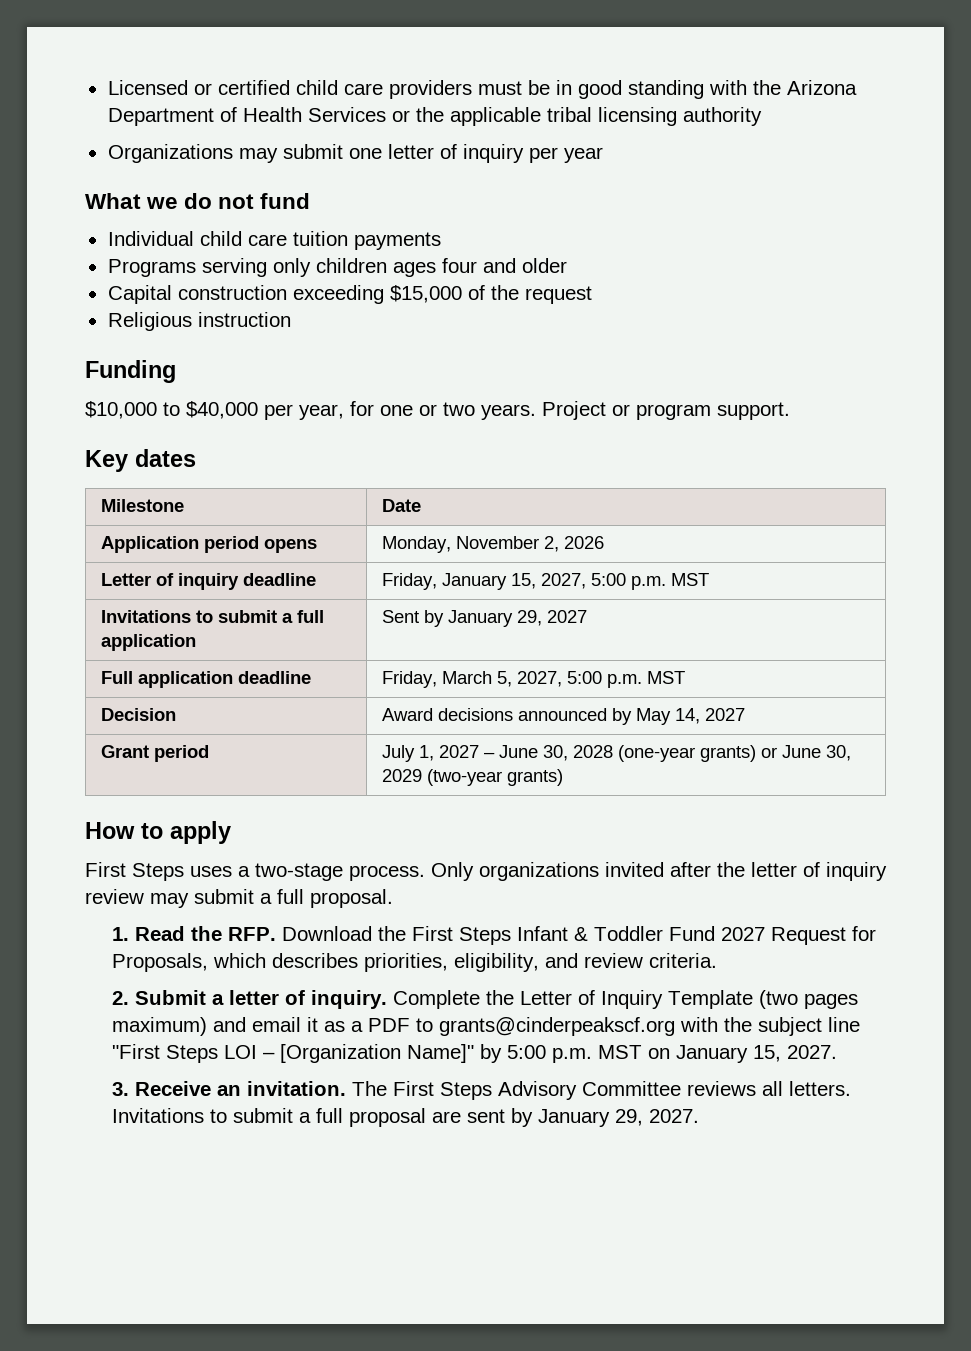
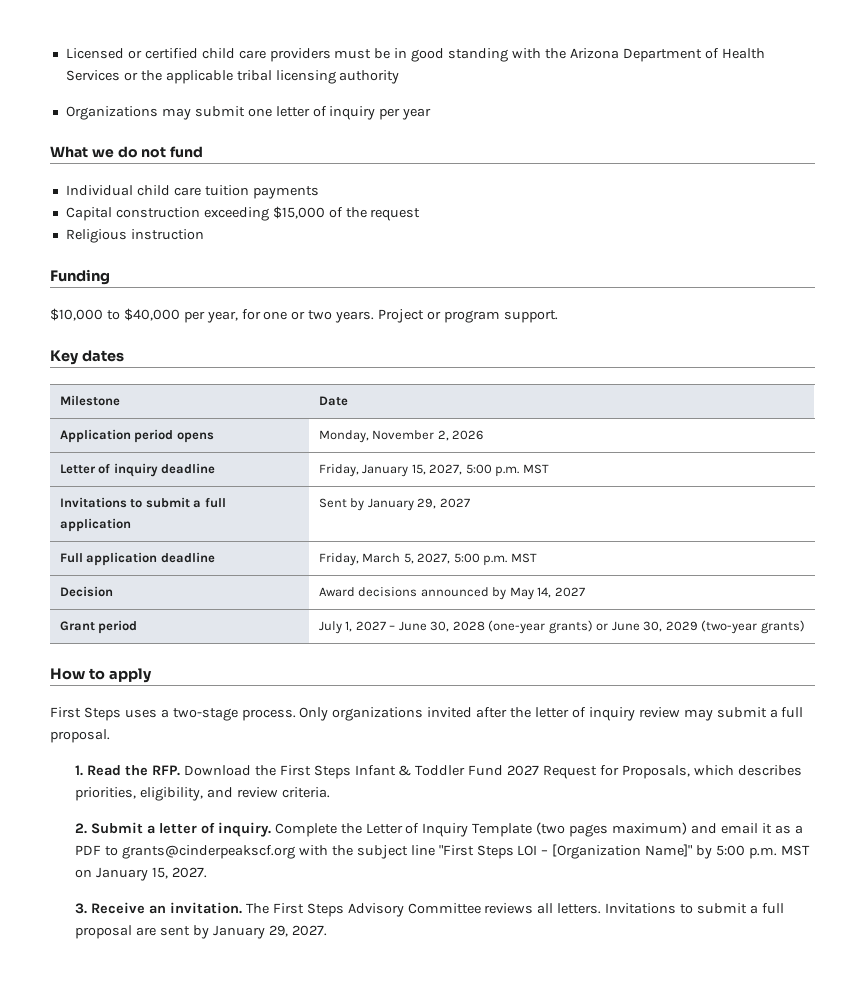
[107,258,567,277] // Programs serving only children ages four and older -> (319, 192) none

